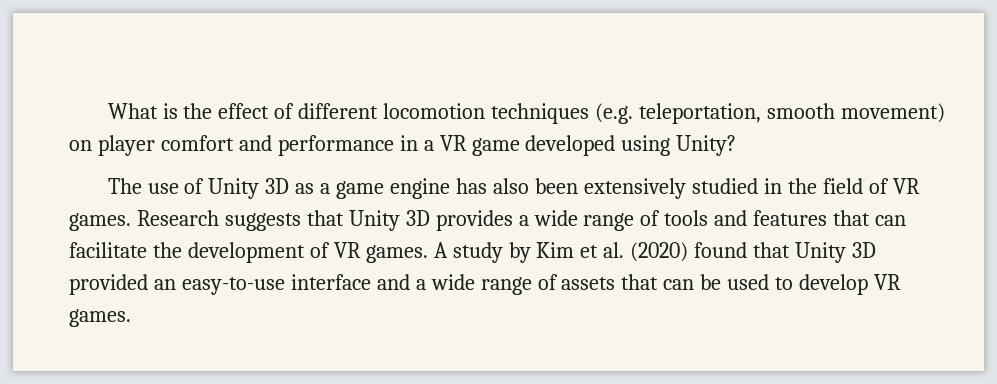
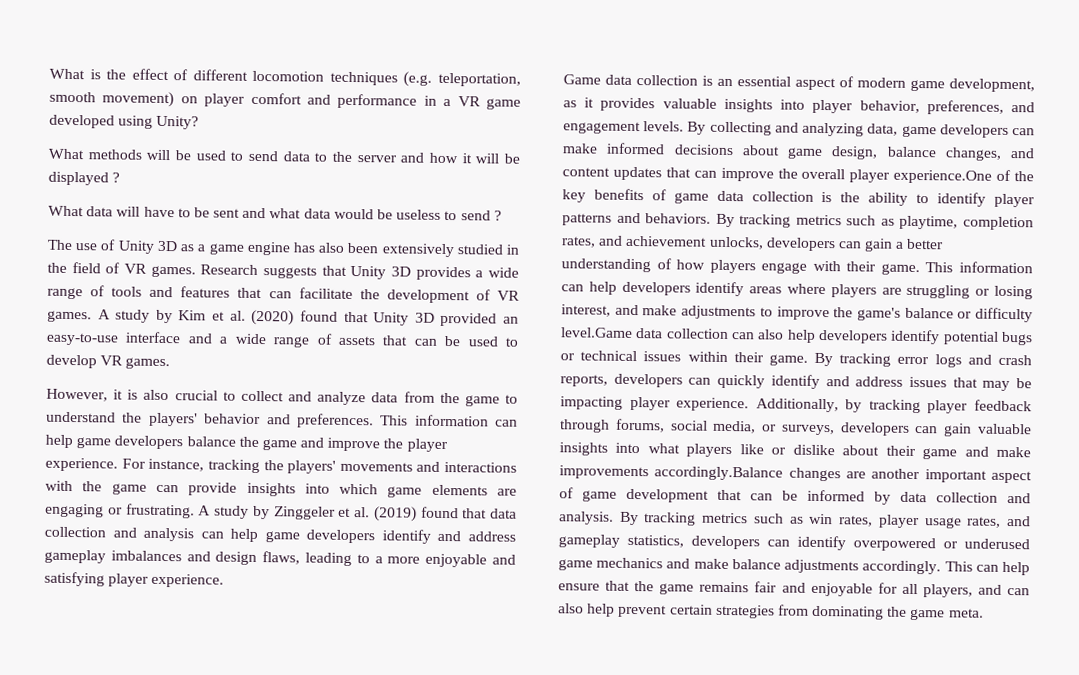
(737, 145) none -> [48,148,521,164] [48,171,121,186] [48,205,502,221] // What methods will be used to send data to the server and how it will be displayed ? // What data will have to be sent and what data would be useless to send ?
(131, 318) none -> [46,388,518,407] [46,411,518,429] [45,434,448,453] [45,457,517,474] [45,480,517,498] [45,503,517,522] [44,526,516,544] [44,549,517,568] [44,571,225,588] [563,74,1035,93] [563,97,1035,115] [563,121,1035,138] [562,142,1035,161] [562,166,1034,184] [562,188,1035,208] [562,212,1034,231] [561,235,945,252] [561,258,1033,276] [561,281,1033,300] [561,304,1033,323] [561,327,1033,346] [560,350,1032,368] [560,373,1032,392] [560,396,1032,414] [559,418,1032,437] [559,442,1031,460] [559,465,1032,484] [559,487,1031,505] [559,511,1031,529] [558,534,1030,552] [558,557,1030,576] [558,580,1030,598] [558,603,984,621] // However, it is also crucial to collect and analyze data from the game to understand the players' behavior and preferences. This information can help game developers balance the game and improve the player experience. For instance, tracking the players' movements and interactions with the game can provide insights into which game elements are engaging or frustrating. A study by Zinggeler et al. (2019) found that data collection and analysis can help game developers identify and address gameplay imbalances and design flaws, leading to a more enjoyable and satisfying player experience. // Game data collection is an essential aspect of modern game development, as it provides valuable insights into player behavior, preferences, and engagement levels. By collecting and analyzing data, game developers can make informed decisions about game design, balance changes, and content updates that can improve the overall player experience.One of the key benefits of game data collection is the ability to identify player patterns and behaviors. By tracking metrics such as playtime, completion rates, and achievement unlocks, developers can gain a better understanding of how players engage with their game. This information can help developers identify areas where players are struggling or losing interest, and make adjustments to improve the game's balance or difficulty level.Game data collection can also help developers identify potential bugs or technical issues within their game. By tracking error logs and crash reports, developers can quickly identify and address issues that may be impacting player experience. Additionally, by tracking player feedback through forums, social media, or surveys, developers can gain valuable insights into what players like or dislike about their game and make improvements accordingly.Balance changes are another important aspect of game development that can be informed by data collection and analysis. By tracking metrics such as win rates, player usage rates, and gameplay statistics, developers can identify overpowered or underused game mechanics and make balance adjustments accordingly. This can help ensure that the game remains fair and enjoyable for all players, and can also help prevent certain strategies from dominating the game meta.

